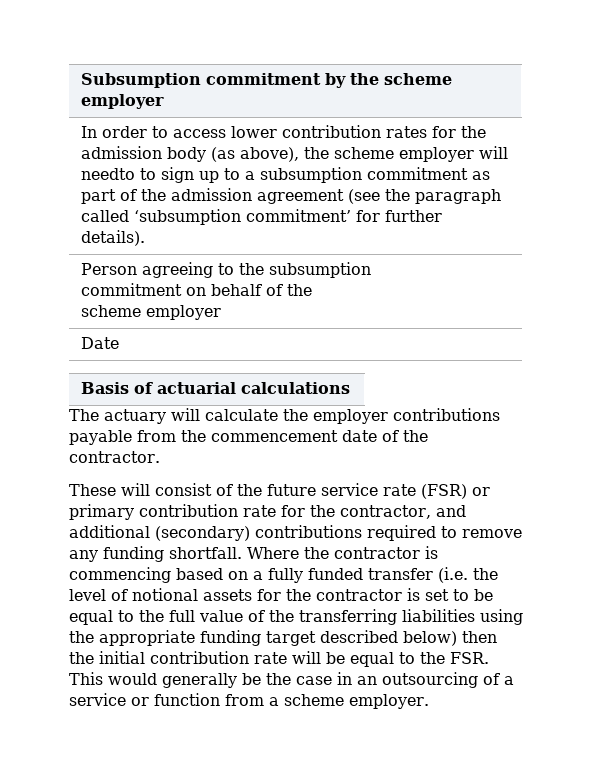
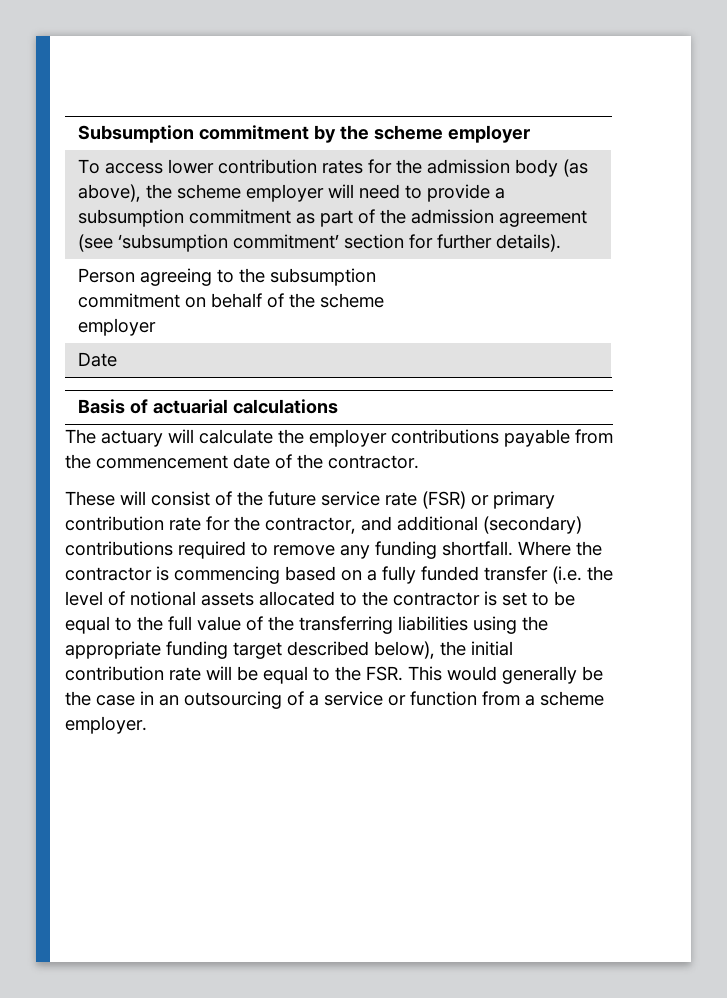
[80,126,168,138] In order to -> [78,159,101,174] To
[80,167,240,183] needto to sign up to -> [359,184,491,202] need to provide
[384,189,501,204] [80,210,129,222] the paragraph called -> (114, 243) none
(351, 215) none -> [344,234,405,249] section
[257,589,281,601] for -> [259,591,357,606] allocated to
[403,631,497,646] below) then -> [374,641,435,659] below),

